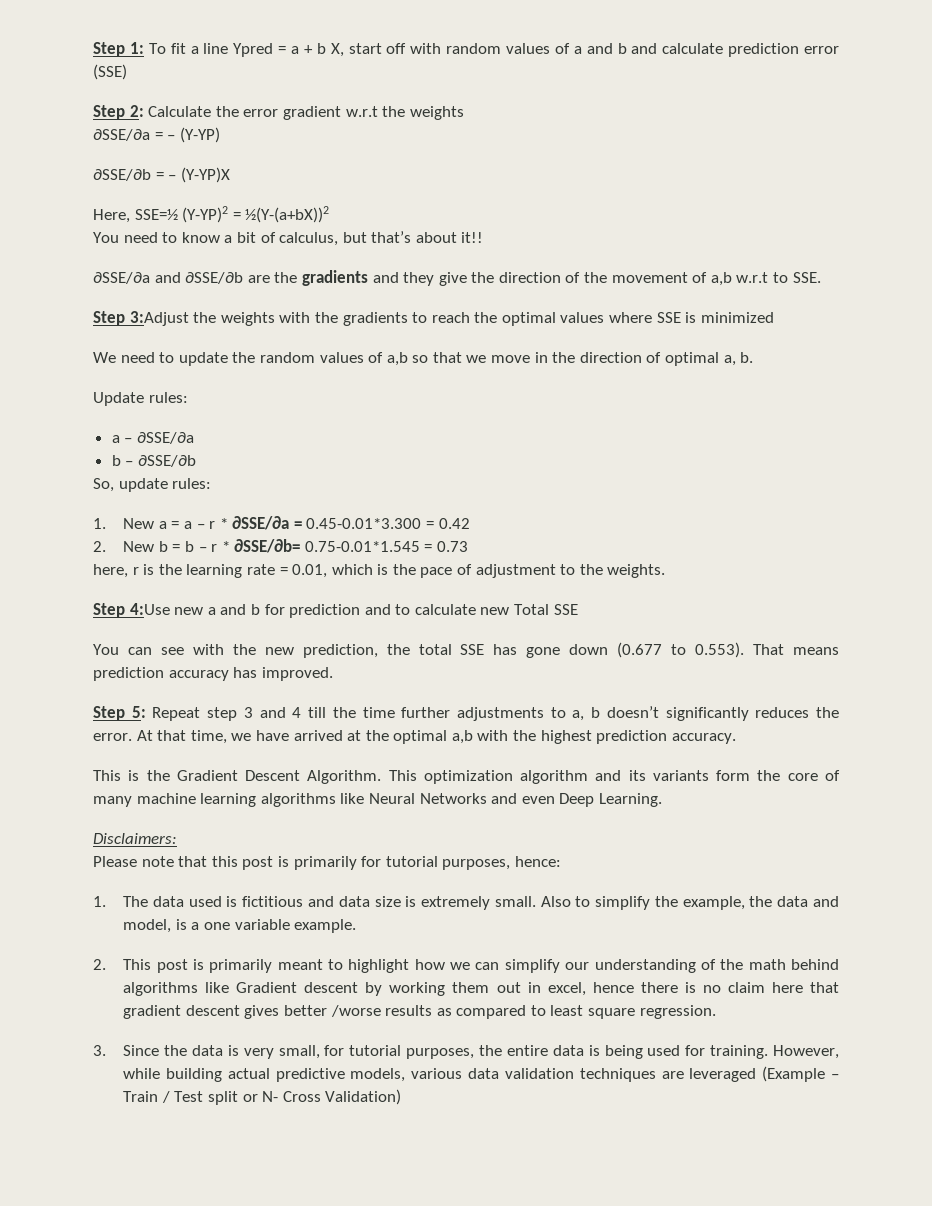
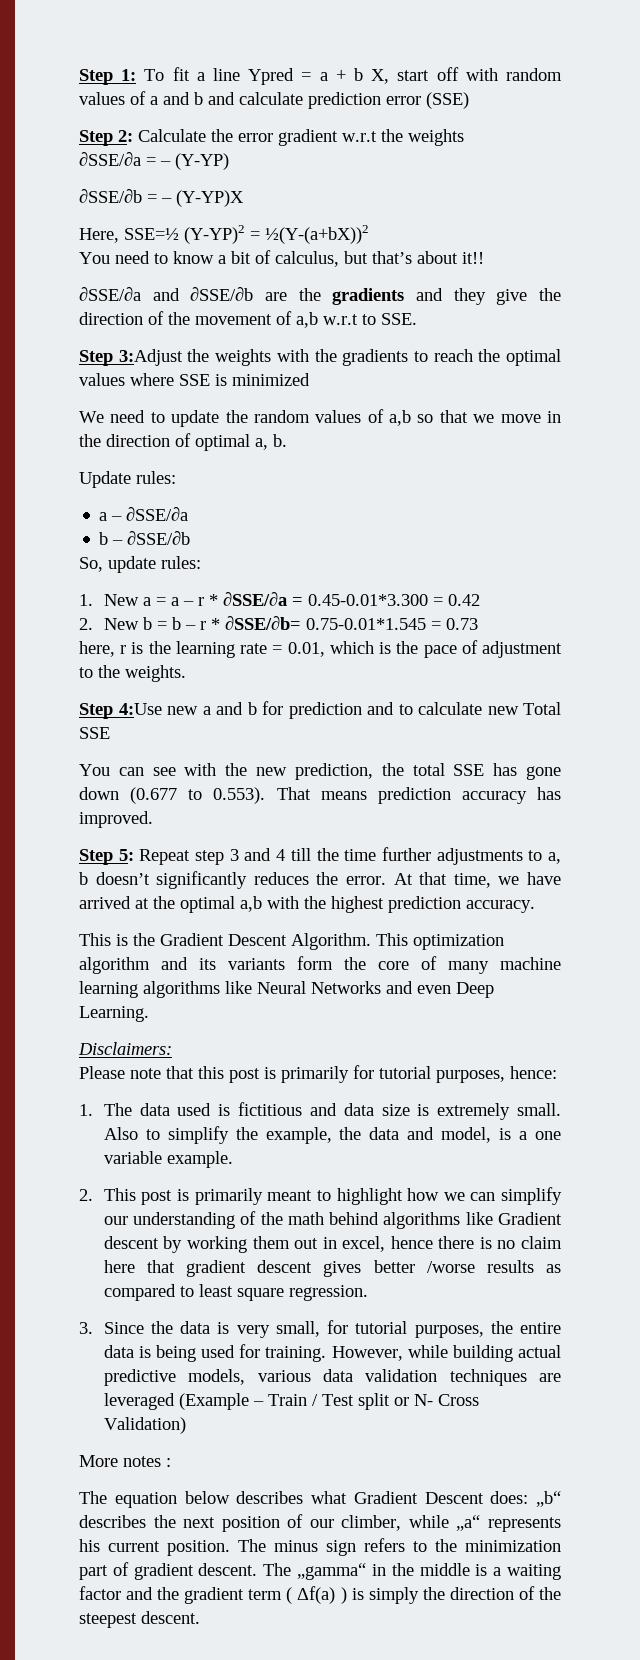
(402, 1097) none -> [79,1455,171,1467] [79,1491,561,1508] [79,1514,561,1532] [79,1538,561,1556] [79,1562,561,1580] [79,1586,562,1604] [79,1611,200,1628] // More notes : // The equation below describes what Gradient Descent does: „b“ describes the next position of our climber, while „a“ represents his current position. The minus sign refers to the minimization part of gradient descent. The „gamma“ in the middle is a waiting factor and the gradient term ( Δf(a) ) is simply the direction of the steepest descent.

